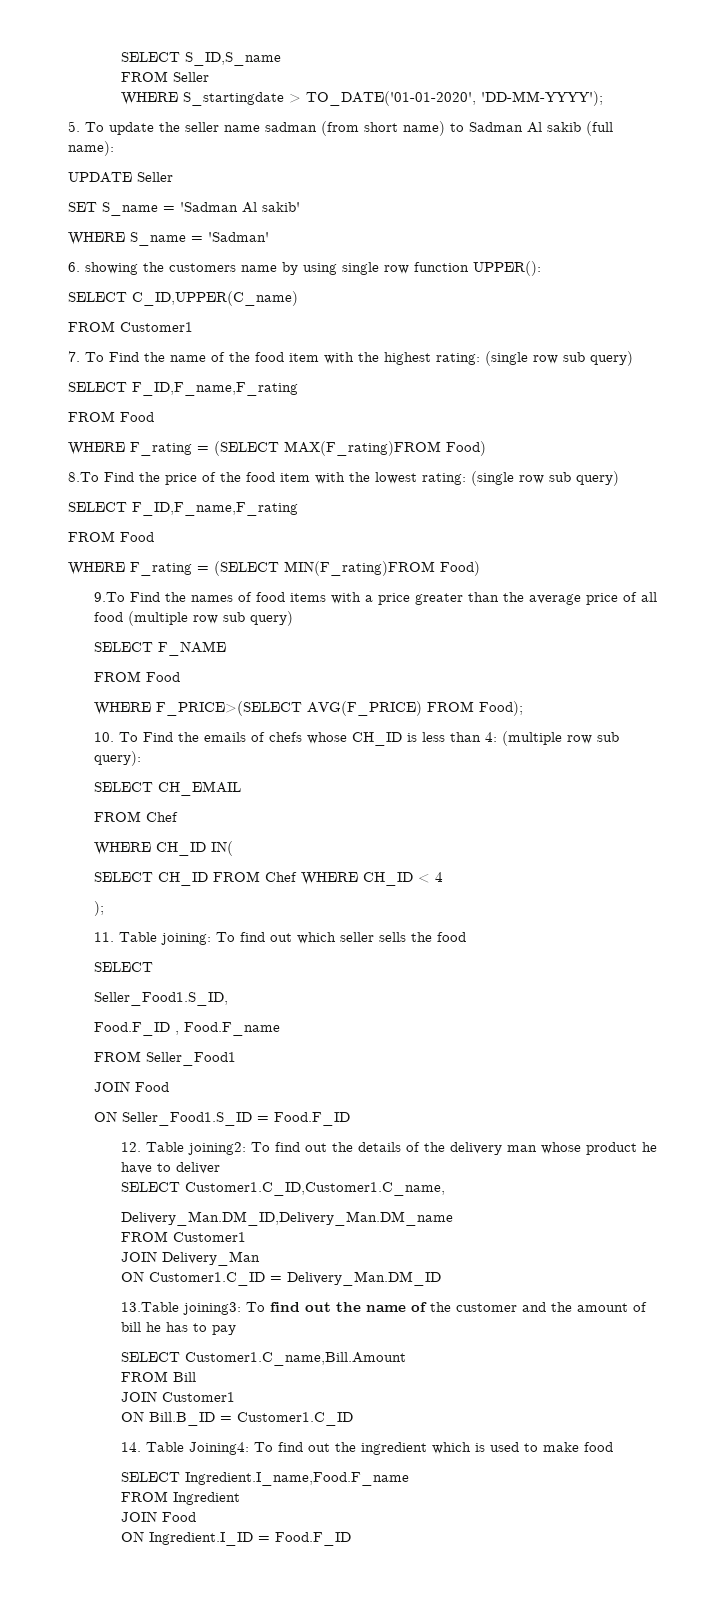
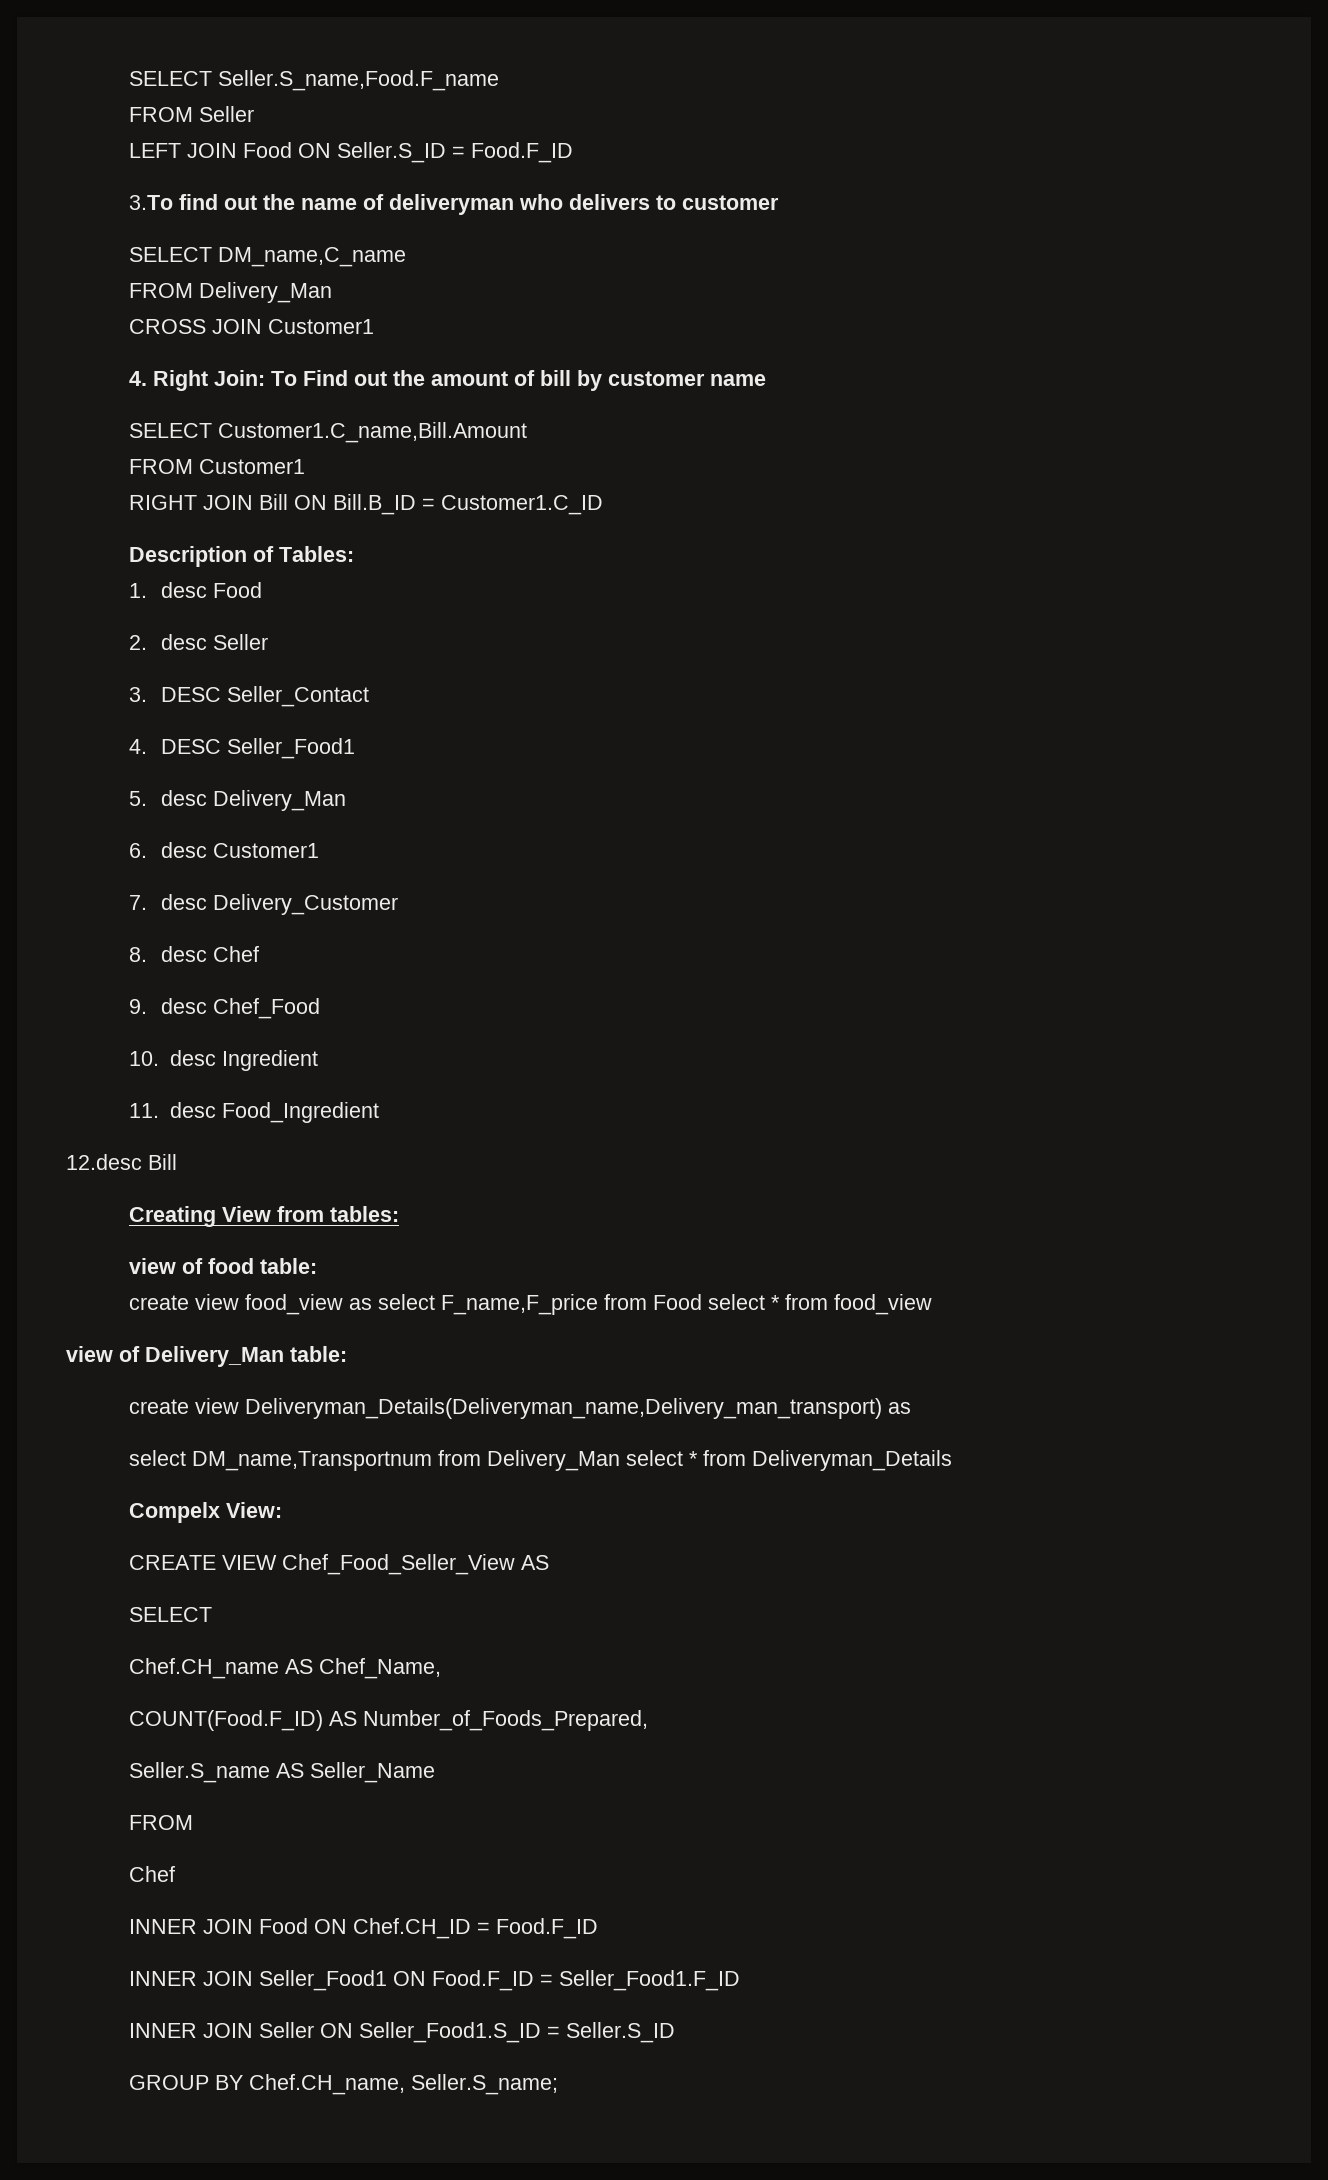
[120,52,281,66] SELECT S_ID,S_name -> [129,70,500,91] SELECT Seller.S_name,Food.F_name
[120,91,603,106] [68,121,613,136] [68,141,114,156] [68,172,173,183] [68,202,300,216] [68,232,269,246] [68,261,541,276] [68,291,298,306] [68,321,193,332] [68,351,633,366] [68,382,298,396] [68,411,154,422] [68,441,486,456] [68,471,619,486] [68,502,298,516] [68,531,154,542] [68,561,480,576] [94,592,658,605] [94,611,294,626] [94,641,227,656] [94,671,181,682] [94,701,524,716] [94,731,620,746] [94,751,142,766] [94,781,242,796] [94,811,179,822] [94,841,234,856] [94,871,444,886] [94,901,105,916] [94,932,467,945] [94,962,154,972] [94,992,229,1006] [94,1022,281,1036] [94,1051,237,1066] [94,1081,170,1092] [94,1111,351,1126] [120,1142,657,1155] [120,1162,220,1174] [120,1182,445,1196] [120,1211,453,1226] [120,1231,246,1242] [120,1251,260,1266] [120,1271,441,1286] [120,1302,265,1315] WHERE S_startingdate > TO_DATE('01-01-2020', 'DD-MM-YYYY'); // 5. To update the seller name sadman (from short name) to Sadman Al sakib (full name): // UPDATE Seller // SET S_name = 'Sadman Al sakib' // WHERE S_name = 'Sadman' // 6. showing the customers name by using single row function UPPER(): // SELECT C_ID,UPPER(C_name) // FROM Customer1 // 7. To Find the name of the food item with the highest rating: (single row sub query) // SELECT F_ID,F_name,F_rating // FROM Food // WHERE F_rating = (SELECT MAX(F_rating)FROM Food) // 8.To Find the price of the food item with the lowest rating: (single row sub query) // SELECT F_ID,F_name,F_rating // FROM Food // WHERE F_rating = (SELECT MIN(F_rating)FROM Food) // 9.To Find the names of food items with a price greater than the average price of all food (multiple row sub query) // SELECT F_NAME // FROM Food // WHERE F_PRICE>(SELECT AVG(F_PRICE) FROM Food); // 10. To Find the emails of chefs whose CH_ID is less than 4: (multiple row sub query): // SELECT CH_EMAIL // FROM Chef // WHERE CH_ID IN( // SELECT CH_ID FROM Chef WHERE CH_ID < 4 // ); // 11. Table joining: To find out which seller sells the food // SELECT // Seller_Food1.S_ID, // Food.F_ID , Food.F_name // FROM Seller_Food1 // JOIN Food // ON Seller_Food1.S_ID = Food.F_ID // 12. Table joining2: To find out the details of the delivery man whose product he have to deliver // SELECT Customer1.C_ID,Customer1.C_name, // Delivery_Man.DM_ID,Delivery_Man.DM_name // FROM Customer1 // JOIN Delivery_Man // ON Customer1.C_ID = Delivery_Man.DM_ID // 13.Table joining3: To -> [129,142,574,163] [129,195,174,210] LEFT JOIN Food ON Seller.S_ID = Food.F_ID // 3.To
[429,1302,647,1312] [120,1322,236,1335] the customer and the amount of bill he has to pay -> [389,194,780,215] [129,247,407,267] [129,282,333,303] [129,319,375,334] [129,370,767,391] deliveryman who delivers to customer // SELECT DM_name,C_name // FROM Delivery_Man // CROSS JOIN Customer1 // 4. Right Join: To Find out the amount of bill by customer name
[172,1372,196,1382] [120,1391,235,1402] Bill // JOIN Customer1 // -> [199,459,306,474] [129,494,289,510] Customer1 // RIGHT JOIN Bill
[120,1442,613,1455] [120,1472,409,1486] [120,1491,240,1505] [120,1511,196,1522] [120,1531,351,1546] 14. Table Joining4: To find out the ingredient which is used to make food // SELECT Ingredient.I_name,Food.F_name // FROM Ingredient // JOIN Food // ON Ingredient.I_ID = Food.F_ID -> [129,546,355,567] [129,582,262,598] [129,634,268,650] [129,686,369,707] [129,738,355,759] [129,790,346,811] [129,842,319,858] [129,894,398,915] [129,946,259,962] [129,998,320,1019] [129,1050,319,1071] [129,1102,380,1123] [66,1154,177,1170] [129,1206,400,1227] [129,1258,318,1274] [129,1294,933,1315] [66,1346,347,1367] [129,1398,912,1419] [129,1450,953,1471] [129,1502,283,1523] [129,1554,550,1575] [129,1607,213,1622] [129,1658,442,1679] [129,1710,649,1731] [129,1762,436,1783] [129,1815,194,1830] [129,1866,176,1882] [129,1918,599,1939] [129,1970,741,1991] [129,2022,676,2043] [129,2074,559,2095] Description of Tables: // 1. desc Food // 2. desc Seller // 3. DESC Seller_Contact // 4. DESC Seller_Food1 // 5. desc Delivery_Man // 6. desc Customer1 // 7. desc Delivery_Customer // 8. desc Chef // 9. desc Chef_Food // 10. desc Ingredient // 11. desc Food_Ingredient // 12.desc Bill // Creating View from tables: // view of food table: // create view food_view as select F_name,F_price from Food select * from food_view // view of Delivery_Man table: // create view Deliveryman_Details(Deliveryman_name,Delivery_man_transport) as // select DM_name,Transportnum from Delivery_Man select * from Deliveryman_Details // Compelx View: // CREATE VIEW Chef_Food_Seller_View AS // SELECT // Chef.CH_name AS Chef_Name, // COUNT(Food.F_ID) AS Number_of_Foods_Prepared, // Seller.S_name AS Seller_Name // FROM // Chef // INNER JOIN Food ON Chef.CH_ID = Food.F_ID // INNER JOIN Seller_Food1 ON Food.F_ID = Seller_Food1.F_ID // INNER JOIN Seller ON Seller_Food1.S_ID = Seller.S_ID // GROUP BY Chef.CH_name, Seller.S_name;

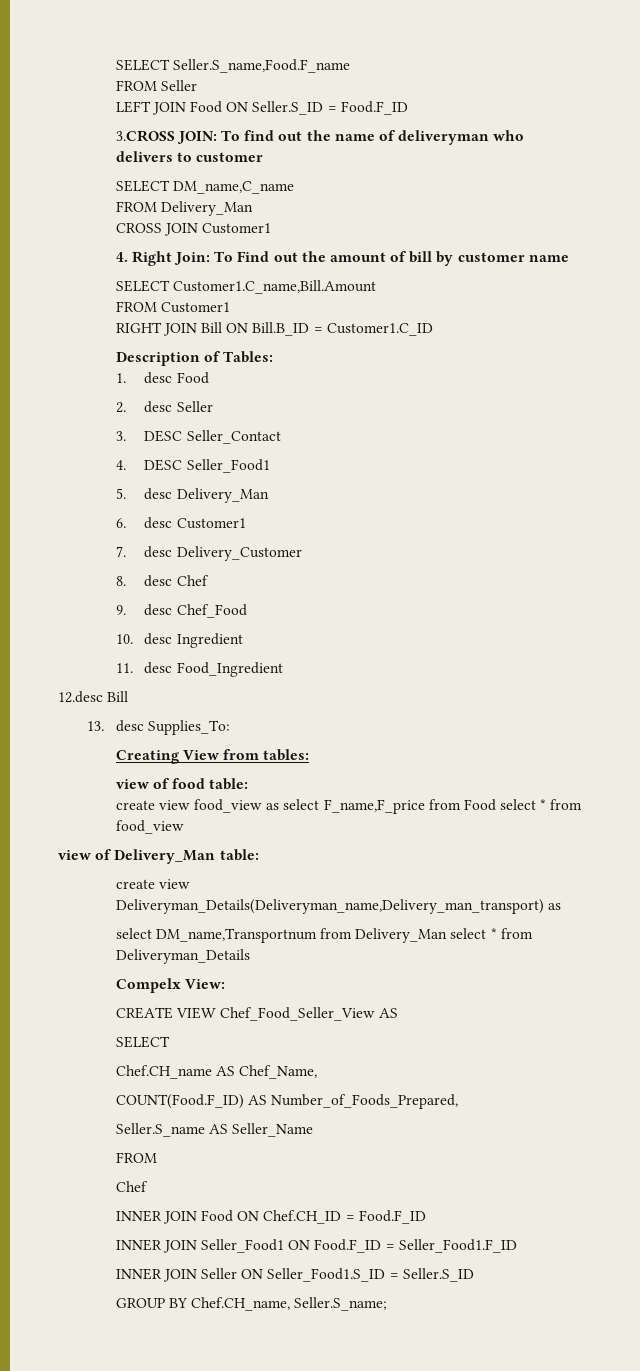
[129,195,174,210] 3.To -> [115,130,241,144] 3.CROSS JOIN: To
(177, 1162) none -> [86,720,230,735] // 13. desc Supplies_To:

